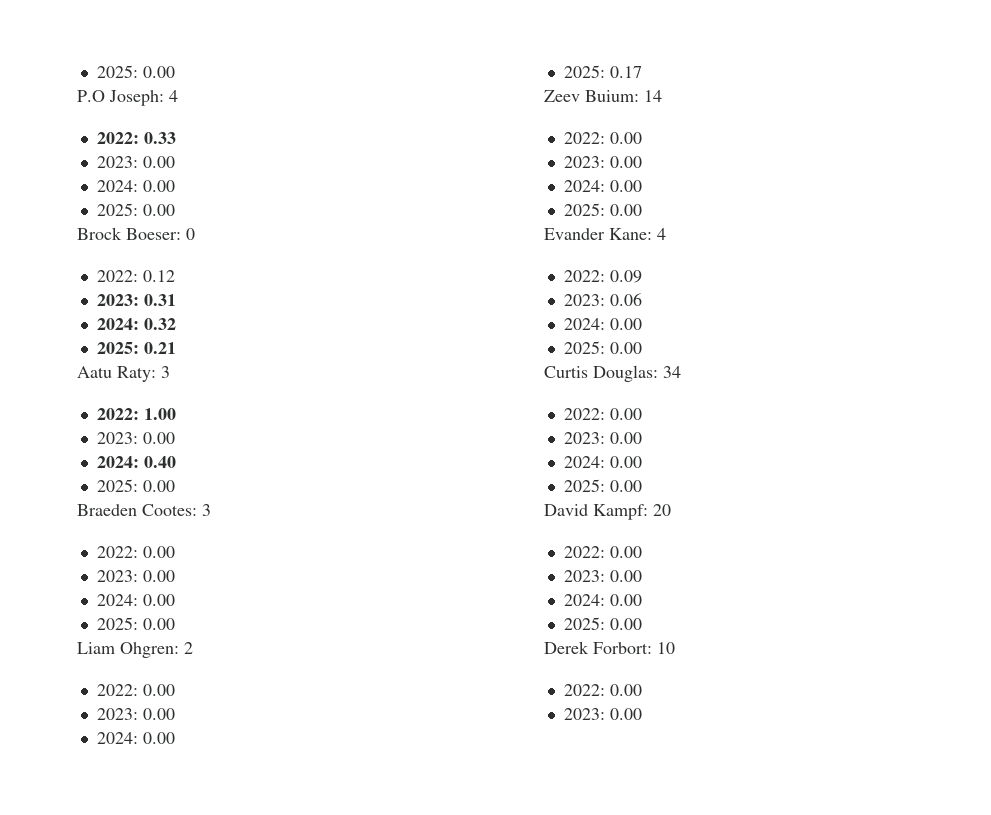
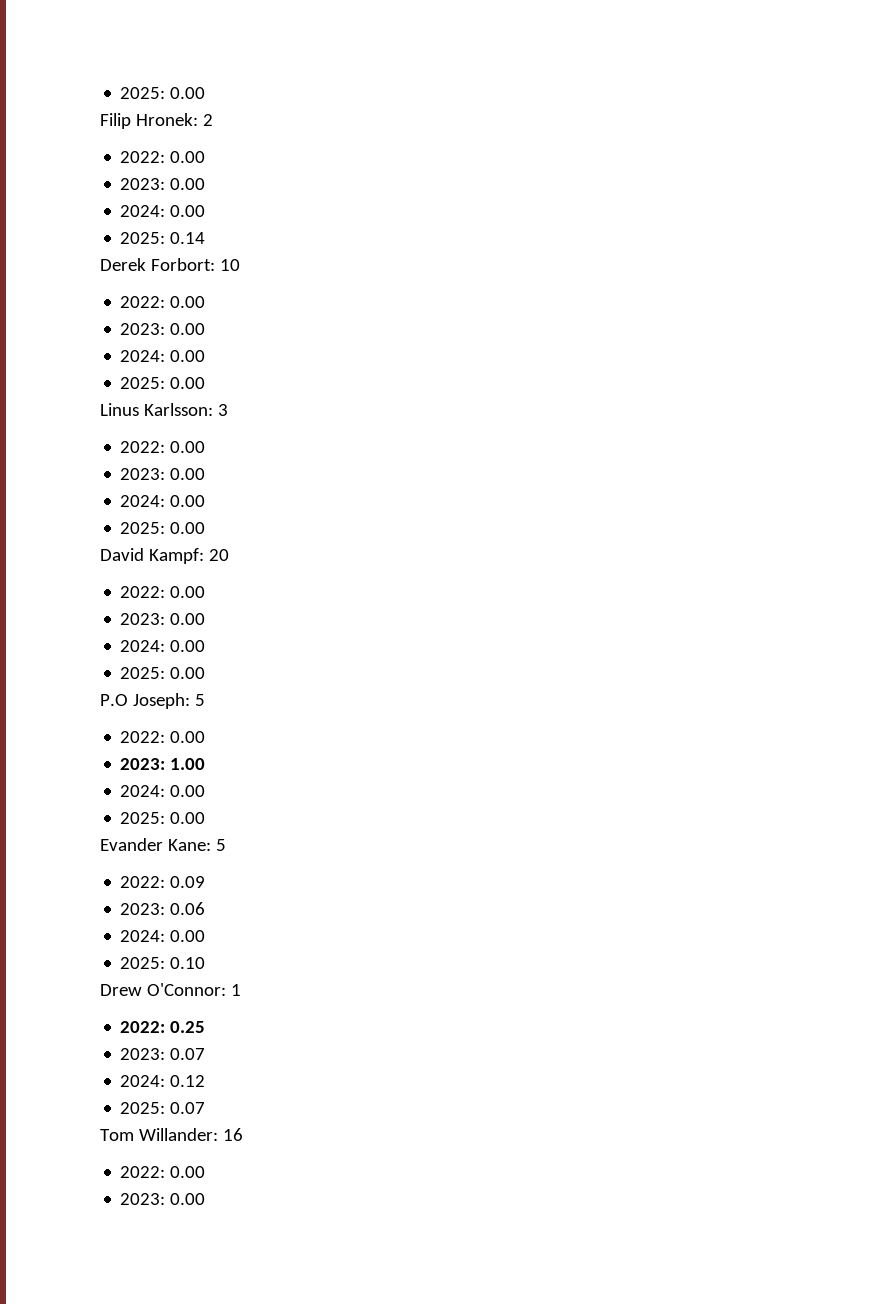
[96,65,175,78] [77,90,178,106] [96,132,176,144] [96,156,175,168] [96,180,175,192] [96,203,175,216] [77,227,195,240] [96,270,175,282] [96,294,176,306] [96,318,176,330] [96,342,176,354] [77,366,170,382] [96,408,176,420] [96,432,175,444] [96,456,176,468] [96,479,175,492] [77,504,211,516] [96,546,175,558] [96,570,175,582] [96,594,175,606] [96,617,175,630] [77,642,193,658] [96,684,175,696] [96,708,175,720] [96,732,175,744] [563,65,642,78] [544,90,662,102] [563,132,642,144] [563,156,642,168] [563,180,642,192] [563,203,642,216] [544,228,666,240] [563,270,642,283] [563,293,642,306] [563,318,642,330] [563,341,642,354] [544,365,681,382] 2025: 0.00 // P.O Joseph: 4 // 2022: 0.33 // 2023: 0.00 // 2024: 0.00 // 2025: 0.00 // Brock Boeser: 0 // 2022: 0.12 // 2023: 0.31 // 2024: 0.32 // 2025: 0.21 // Aatu Raty: 3 // 2022: 1.00 // 2023: 0.00 // 2024: 0.40 // 2025: 0.00 // Braeden Cootes: 3 // 2022: 0.00 // 2023: 0.00 // 2024: 0.00 // 2025: 0.00 // Liam Ohgren: 2 // 2022: 0.00 // 2023: 0.00 // 2024: 0.00 // 2025: 0.17 // Zeev Buium: 14 // 2022: 0.00 // 2023: 0.00 // 2024: 0.00 // 2025: 0.00 // Evander Kane: 4 // 2022: 0.09 // 2023: 0.06 // 2024: 0.00 // 2025: 0.00 // Curtis Douglas: 34 -> [120,87,206,99] [100,113,213,129] [120,151,206,163] [120,178,206,190] [120,205,206,217] [120,232,206,244] [100,258,240,271] [120,296,206,308] [120,323,206,335] [120,350,206,362] [120,377,206,389] [100,403,228,416] 2025: 0.00 // Filip Hronek: 2 // 2022: 0.00 // 2023: 0.00 // 2024: 0.00 // 2025: 0.14 // Derek Forbort: 10 // 2022: 0.00 // 2023: 0.00 // 2024: 0.00 // 2025: 0.00 // Linus Karlsson: 3
[544,641,675,654] Derek Forbort: 10 -> [100,693,205,709] [120,731,206,743] [120,758,206,770] [120,785,206,797] [120,812,206,824] [100,838,226,851] [120,876,206,888] [120,902,206,915] [120,930,206,942] [120,957,206,969] [100,983,241,996] [120,1021,206,1033] [120,1048,206,1060] [120,1075,206,1087] [120,1102,206,1114] [100,1128,243,1141] P.O Joseph: 5 // 2022: 0.00 // 2023: 1.00 // 2024: 0.00 // 2025: 0.00 // Evander Kane: 5 // 2022: 0.09 // 2023: 0.06 // 2024: 0.00 // 2025: 0.10 // Drew O'Connor: 1 // 2022: 0.25 // 2023: 0.07 // 2024: 0.12 // 2025: 0.07 // Tom Willander: 16

